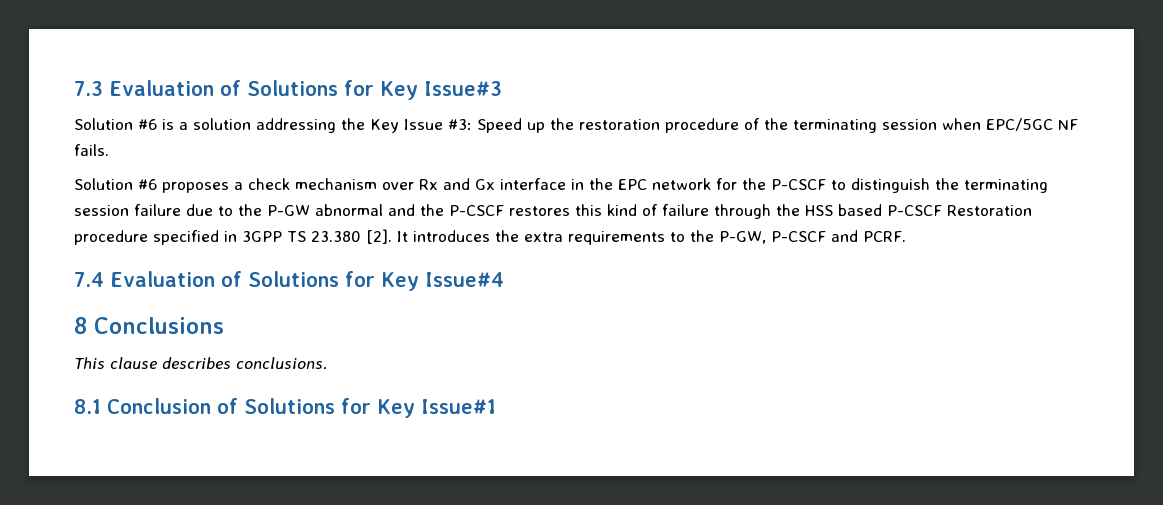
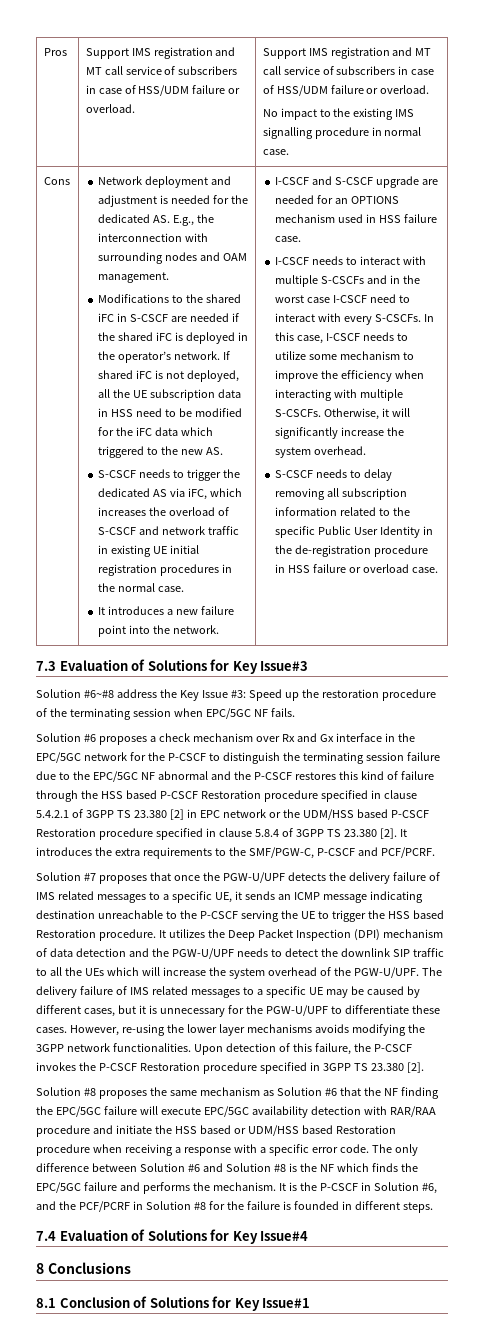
(74, 88) none -> [43,48,67,56] [85,47,236,59] [85,66,238,75] [85,85,241,96] [85,104,135,113] [262,47,432,59] [262,66,435,75] [262,85,430,96] [262,108,415,120] [262,127,422,139] [262,149,289,155] [43,177,70,185] [97,176,231,188] [97,195,248,207] [97,214,214,226] [97,233,208,242] [97,252,247,264] [97,272,169,283] [97,294,241,303] [97,313,239,322] [97,332,248,344] [97,351,230,363] [97,370,239,382] [97,389,241,401] [97,408,242,417] [97,427,213,436] [97,446,223,458] [97,469,240,481] [97,488,242,500] [97,507,229,516] [97,526,239,535] [97,545,199,557] [97,564,232,576] [97,583,184,592] [97,606,234,615] [97,625,219,637] [274,176,438,188] [274,195,399,204] [274,214,437,223] [274,236,301,242] [274,256,426,265] [274,275,420,287] [274,294,410,303] [274,313,434,325] [274,332,408,344] [274,351,414,360] [274,370,424,382] [274,389,403,401] [274,408,410,420] [274,427,404,439] [274,446,366,458] [274,469,392,481] [274,488,407,500] [274,507,410,516] [274,526,433,538] [274,545,428,557] [274,564,438,573] Pros | Support IMS registration and MT call service of subscribers in case of HSS/UDM failure or overload. | Support IMS registration and MT call service of subscribers in case of HSS/UDM failure or overload. // No impact to the existing IMS signalling procedure in normal case. // Cons | Network deployment and adjustment is needed for the dedicated AS. E.g., the interconnection with surrounding nodes and OAM management. // Modifications to the shared iFC in S-CSCF are needed if the shared iFC is deployed in the operator’s network. If shared iFC is not deployed, all the UE subscription data in HSS need to be modified for the iFC data which triggered to the new AS. // S-CSCF needs to trigger the dedicated AS via iFC, which increases the overload of S-CSCF and network traffic in existing UE initial registration procedures in the normal case. // It introduces a new failure point into the network. | I-CSCF and S-CSCF upgrade are needed for an OPTIONS mechanism used in HSS failure case. // I-CSCF needs to interact with multiple S-CSCFs and in the worst case I-CSCF need to interact with every S-CSCFs. In this case, I-CSCF needs to utilize some mechanism to improve the efficiency when interacting with multiple S-CSCFs. Otherwise, it will significantly increase the system overhead. // S-CSCF needs to delay removing all subscription information related to the specific Public User Identity in the de-registration procedure in HSS failure or overload case. //
[138,118,336,133] #6 is a solution addressing -> [83,689,157,698] #6~#8 address
[618,179,647,190] EPC -> [36,752,81,763] EPC/5GC
[267,205,310,216] P-GW -> [92,771,155,782] EPC/5GC NF
(237, 236) none -> [383,790,417,799] [36,809,429,820] [36,828,293,840] clause 5.4.2.1 of 3GPP TS 23.380 [2] in EPC network or the UDM/HSS based P-CSCF Restoration procedure specified in clause 5.8.4 of
[719,231,766,244] P-GW, -> [248,847,314,859] SMF/PGW-C,
[863,231,906,242] PCRF. -> [380,847,435,858] [36,872,440,884] [36,891,423,903] [36,910,444,922] [36,929,443,941] [36,948,444,959] [36,967,442,979] [36,986,420,998] [36,1005,440,1017] [36,1024,425,1036] [36,1043,412,1055] [36,1062,424,1074] [36,1087,439,1099] [36,1106,436,1118] [36,1125,396,1137] [36,1144,418,1156] [36,1163,418,1172] [36,1182,437,1194] [36,1201,433,1213] PCF/PCRF. // Solution #7 proposes that once the PGW-U/UPF detects the delivery failure of IMS related messages to a specific UE, it sends an ICMP message indicating destination unreachable to the P-CSCF serving the UE to trigger the HSS based Restoration procedure. It utilizes the Deep Packet Inspection (DPI) mechanism of data detection and the PGW-U/UPF needs to detect the downlink SIP traffic to all the UEs which will increase the system overhead of the PGW-U/UPF. The delivery failure of IMS related messages to a specific UE may be caused by different cases, but it is unnecessary for the PGW-U/UPF to differentiate these cases. However, re-using the lower layer mechanisms avoids modifying the 3GPP network functionalities. Upon detection of this failure, the P-CSCF invokes the P-CSCF Restoration procedure specified in 3GPP TS 23.380 [2]. // Solution #8 proposes the same mechanism as Solution #6 that the NF finding the EPC/5GC failure will execute EPC/5GC availability detection with RAR/RAA procedure and initiate the HSS based or UDM/HSS based Restoration procedure when receiving a response with a specific error code. The only difference between Solution #6 and Solution #8 is the NF which finds the EPC/5GC failure and performs the mechanism. It is the P-CSCF in Solution #6, and the PCF/PCRF in Solution #8 for the failure is founded in different steps.
[74,357,327,370] // This clause describes conclusions. -> (131, 1268) none

